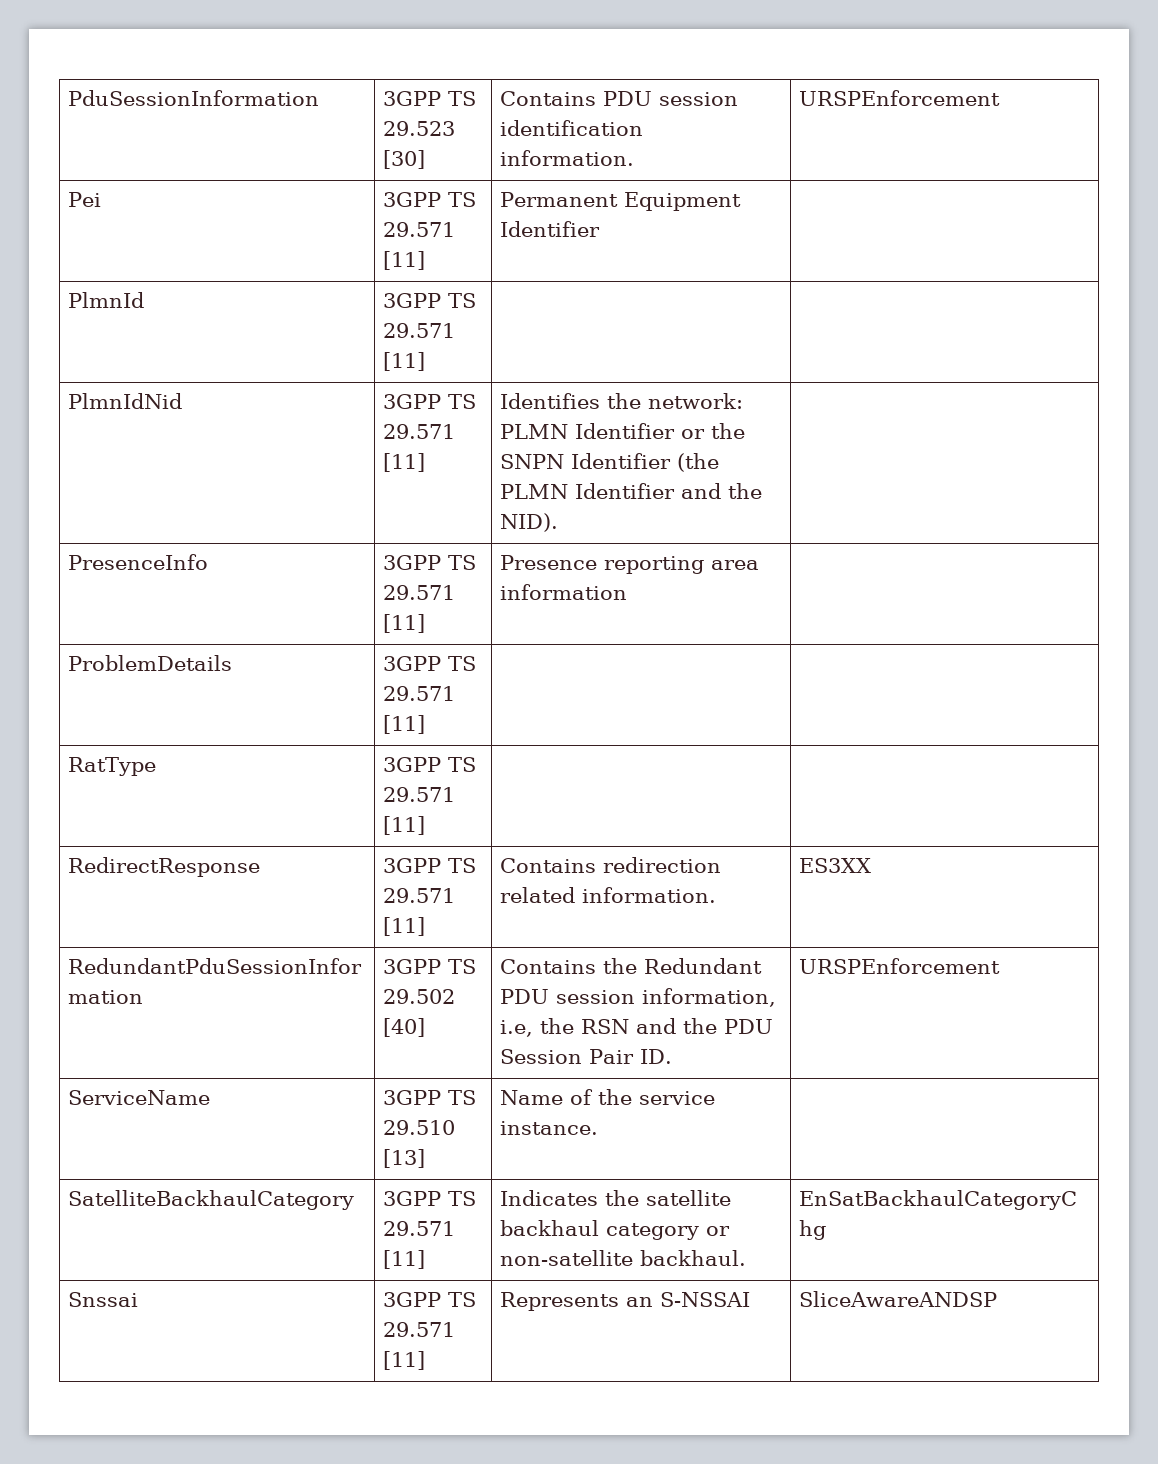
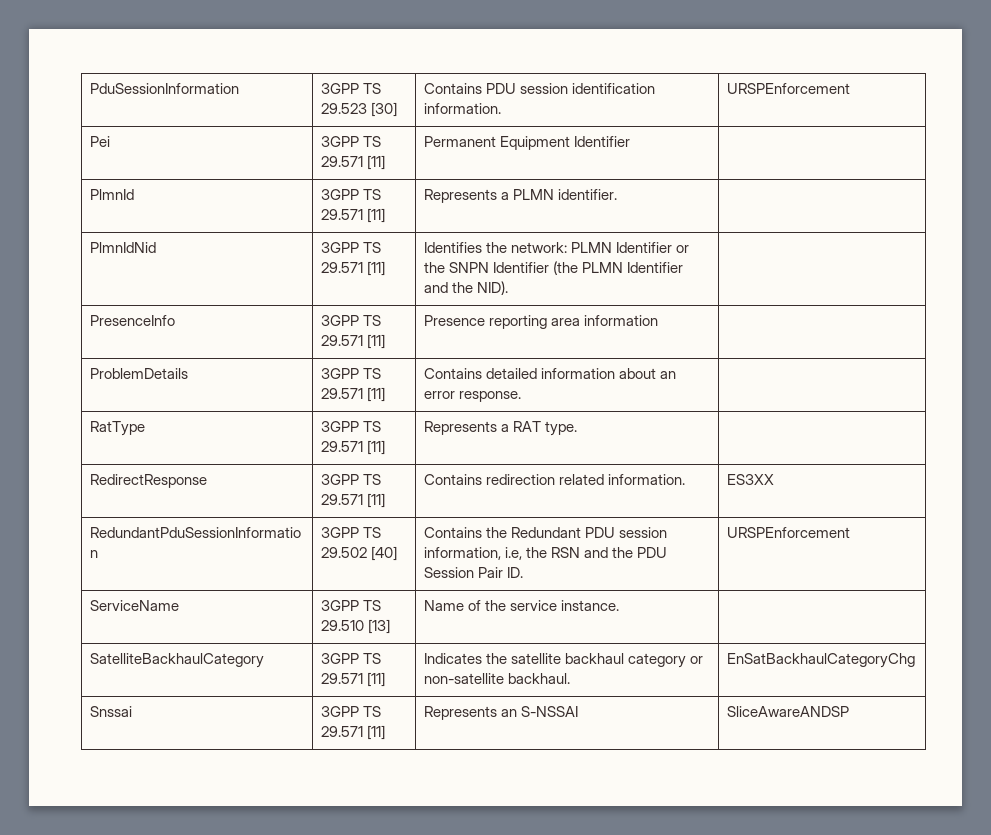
(425, 361) none -> [423,189,617,203] Represents a PLMN identifier.
(425, 724) none -> [423,368,676,379] [423,391,521,402] Contains detailed information about an error response.
(425, 825) none -> [423,421,577,436] Represents a RAT type.

